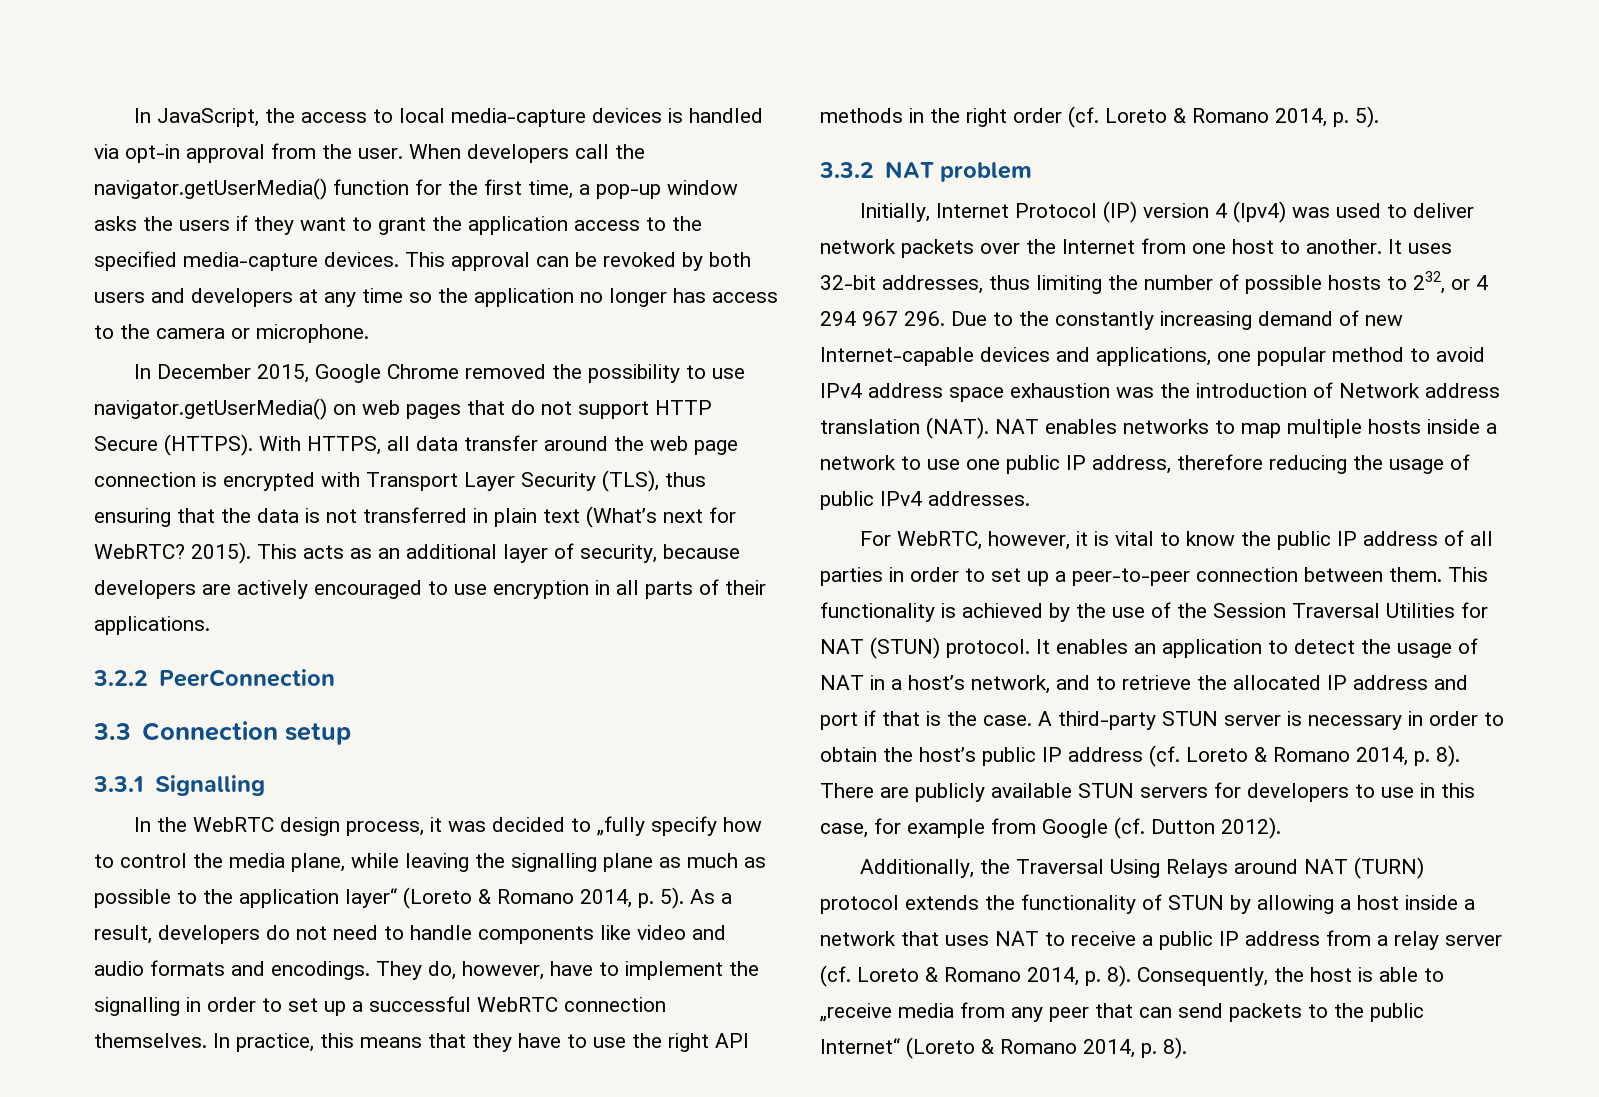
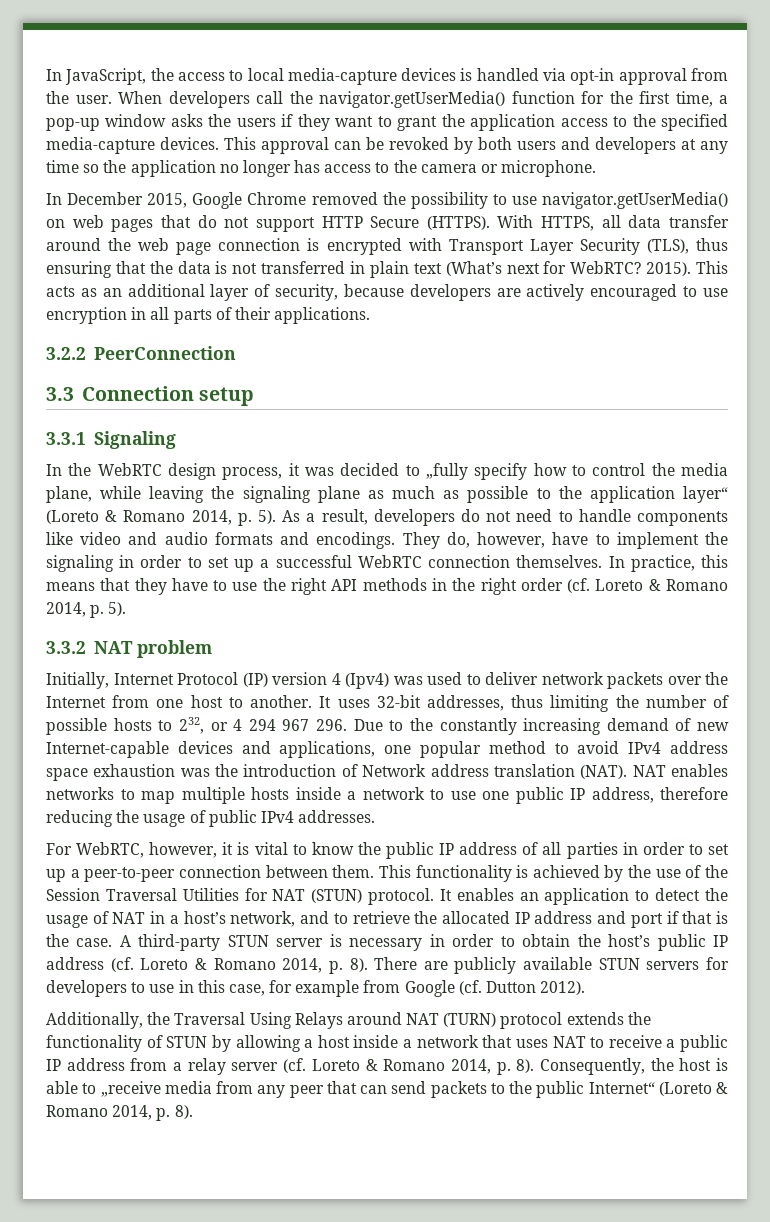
[154,775,265,796] Signalling -> [93,431,176,449] Signaling
[511,853,597,872] signalling -> [242,486,311,503] signaling
[94,997,180,1016] signalling -> [46,555,114,572] signaling

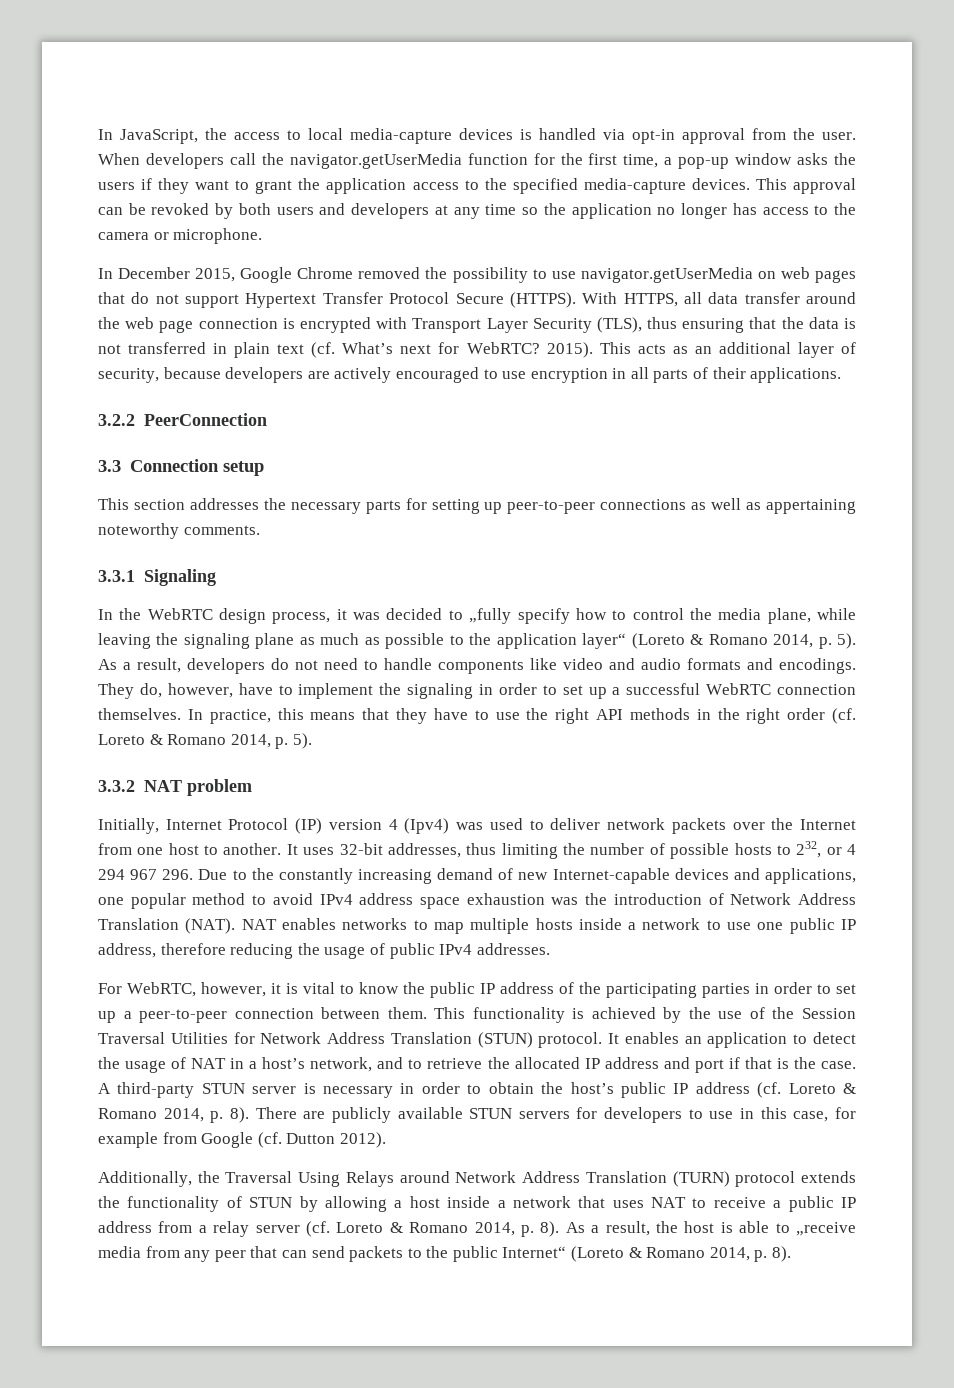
[319,91,505,108] navigator.getUserMedia() -> [289,153,462,169] navigator.getUserMedia
[542,192,729,209] navigator.getUserMedia() -> [580,267,753,283] navigator.getUserMedia
[321,216,363,228] HTTP -> [245,292,450,308] Hypertext Transfer Protocol
[445,261,502,276] (What’s -> [311,342,394,358] (cf. What’s
(255, 396) none -> [98,498,857,514] [98,523,260,539] // This section addresses the necessary parts for setting up peer-to-peer connections as well as appertaining noteworthy comments.
[430,764,575,777] address translation -> [797,893,856,905] [98,918,179,930] Address Translation
[542,842,562,855] all -> [579,982,697,998] the participating
[272,889,306,901] NAT -> [260,1032,472,1044] Network Address Translation
[406,1013,440,1025] NAT -> [455,1171,667,1183] Network Address Translation
[539,1058,645,1075] Consequently, -> [565,1221,650,1236] As a result,

